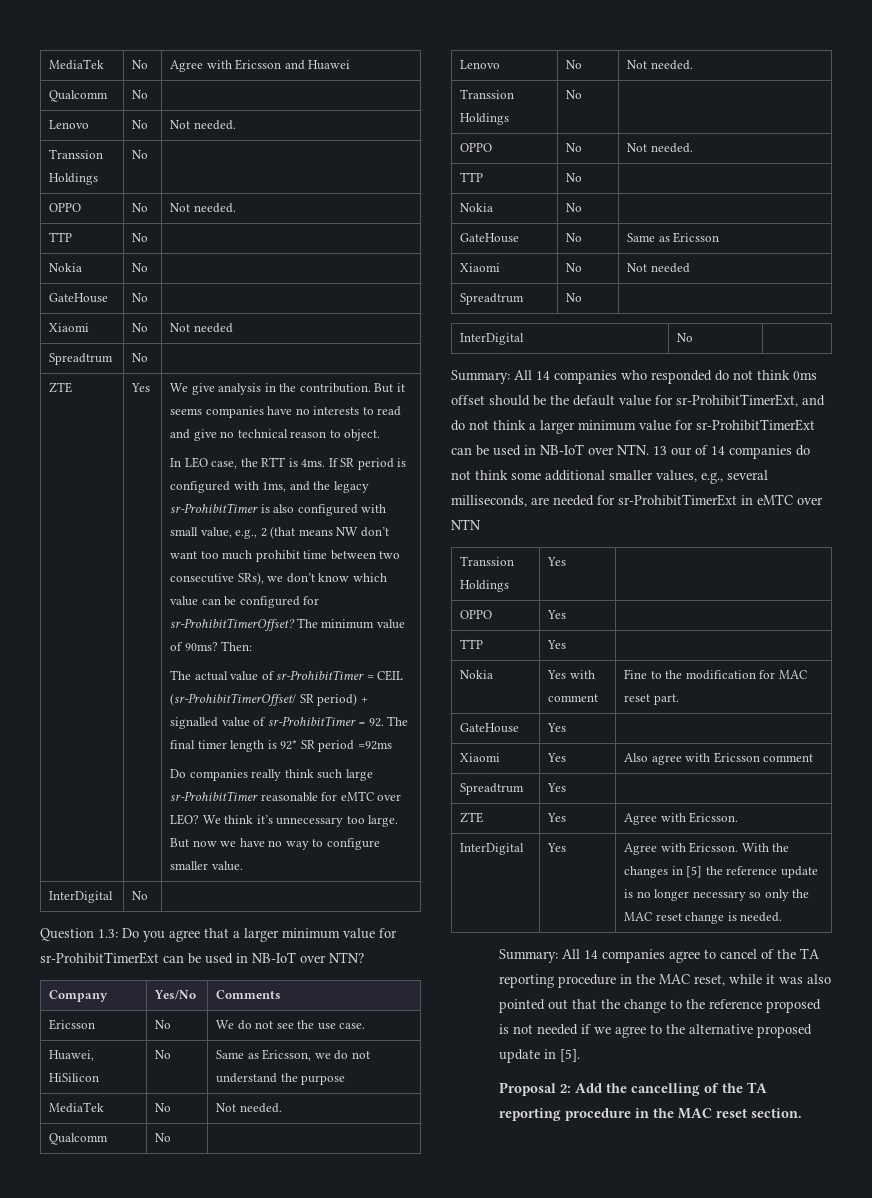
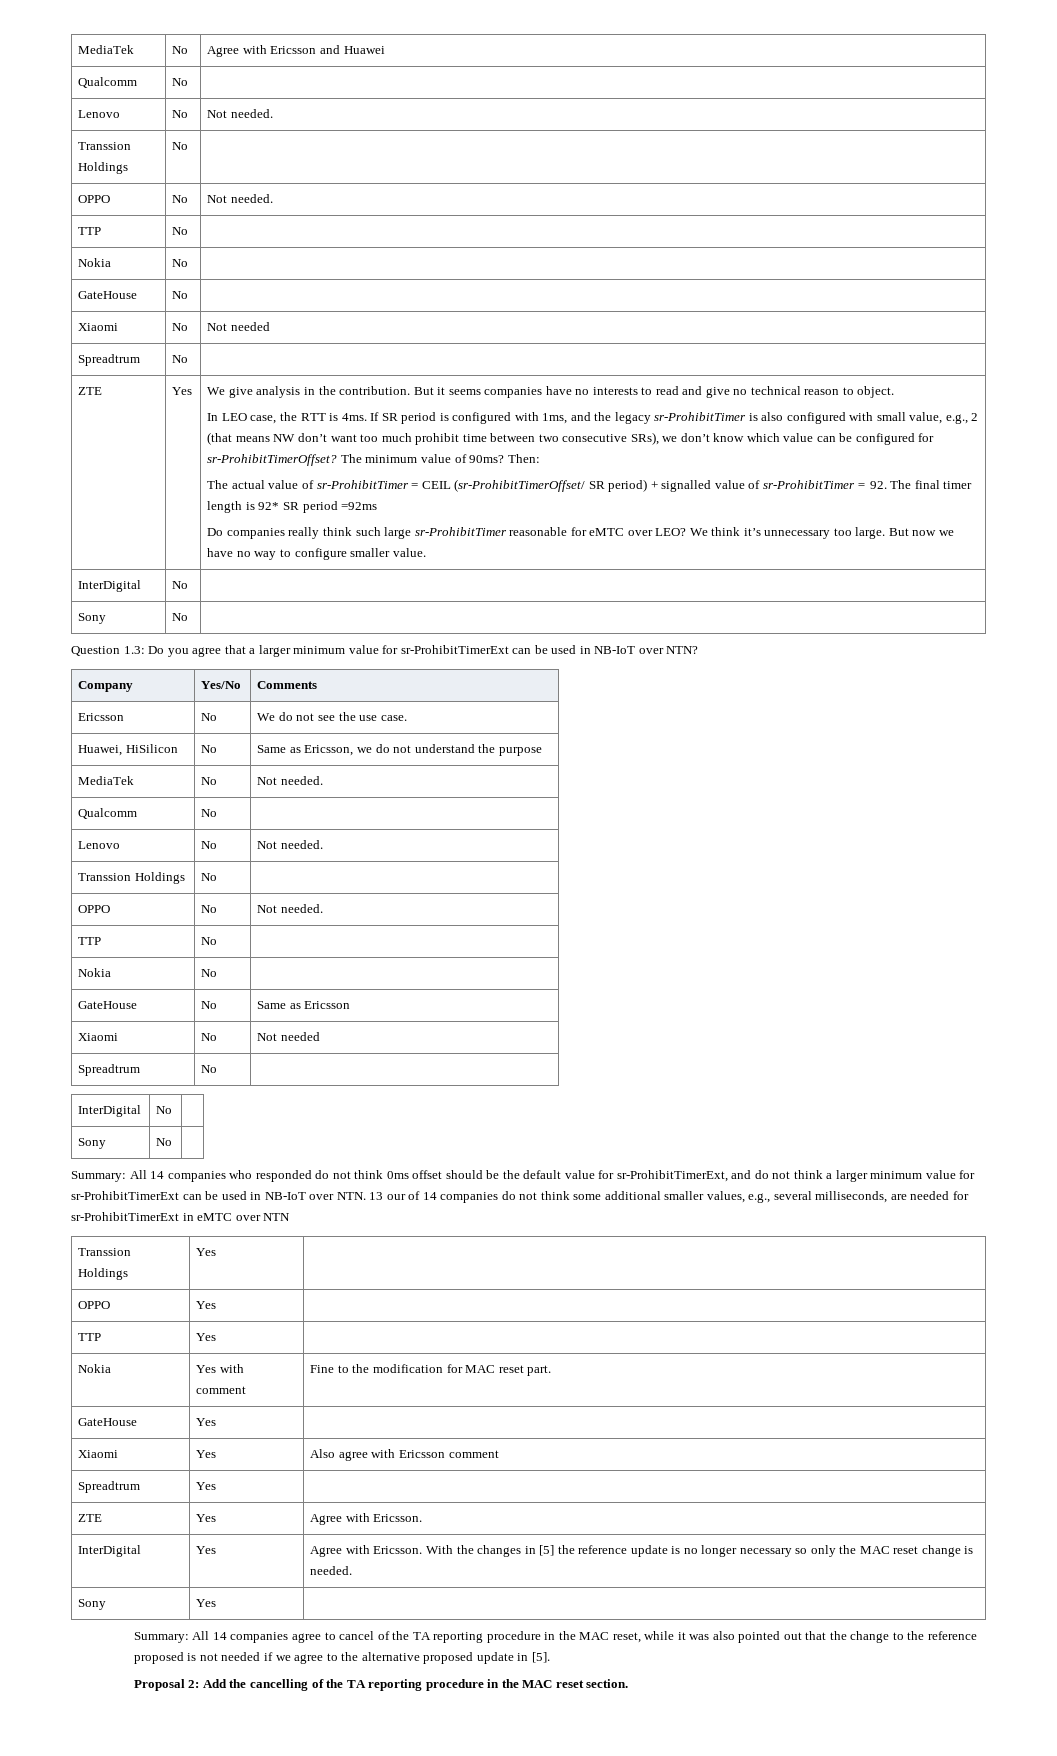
(149, 895) none -> [78,613,107,624] [172,613,189,621] // Sony | No |
(694, 337) none -> [78,1138,107,1149] [156,1138,173,1146] // Sony | No |
(783, 917) none -> [78,1599,107,1610] [196,1599,217,1607] // Sony | Yes |

